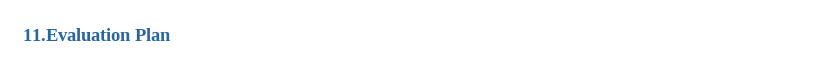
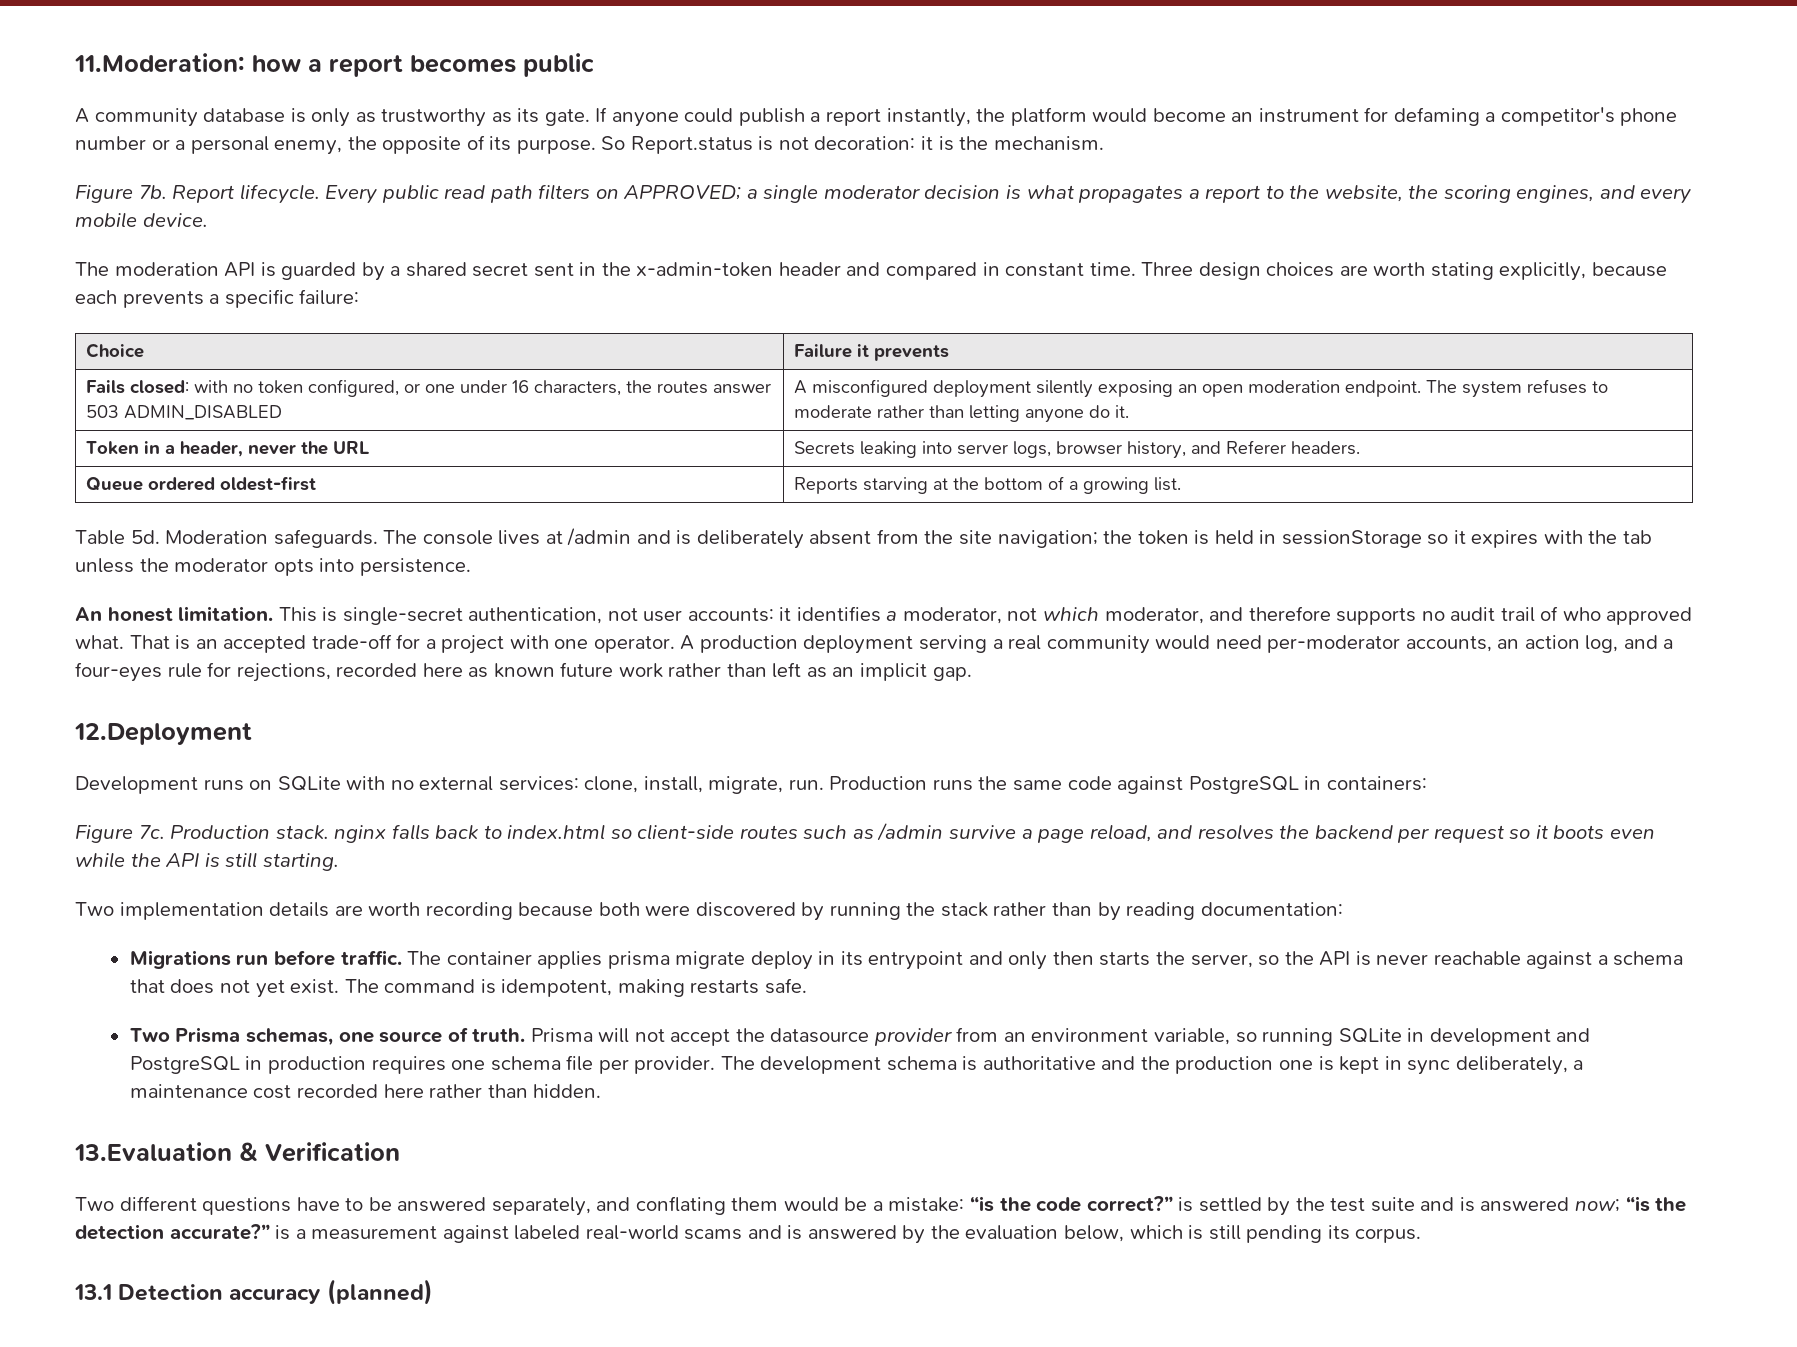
[23,28,171,41] 11.Evaluation Plan -> [74,53,594,77] [75,107,1678,127] [75,135,1104,155] [75,184,1692,204] [75,212,208,228] [75,262,1667,281] [75,289,360,308] [85,343,144,358] [793,344,949,361] [85,379,771,397] [85,405,282,420] [793,379,1608,398] [793,405,1129,423] [85,441,369,457] [793,440,1360,459] [85,476,316,491] [793,476,1181,494] [75,528,1652,549] [75,558,471,576] [75,606,1693,625] [75,634,1674,654] [75,662,972,682] [74,723,252,745] [75,776,1427,794] [75,823,1655,843] [75,852,339,871] [75,902,1343,921] [129,950,1684,970] [129,978,807,998] [129,1027,1591,1046] [129,1055,1584,1075] [129,1084,602,1099] [74,1142,400,1162] [75,1196,1687,1216] [75,1224,1422,1244] [74,1279,433,1305] 11.Moderation: how a report becomes public // A community database is only as trustworthy as its gate. If anyone could publish a report instantly, the platform would become an instrument for defaming a competitor's phone number or a personal enemy, the opposite of its purpose. So Report.status is not decoration: it is the mechanism. // Figure 7b. Report lifecycle. Every public read path filters on APPROVED; a single moderator decision is what propagates a report to the website, the scoring engines, and every mobile device. // The moderation API is guarded by a shared secret sent in the x-admin-token header and compared in constant time. Three design choices are worth stating explicitly, because each prevents a specific failure: // Choice | Failure it prevents // Fails closed: with no token configured, or one under 16 characters, the routes answer 503 ADMIN_DISABLED | A misconfigured deployment silently exposing an open moderation endpoint. The system refuses to moderate rather than letting anyone do it. // Token in a header, never the URL | Secrets leaking into server logs, browser history, and Referer headers. // Queue ordered oldest-first | Reports starving at the bottom of a growing list. // Table 5d. Moderation safeguards. The console lives at /admin and is deliberately absent from the site navigation; the token is held in sessionStorage so it expires with the tab unless the moderator opts into persistence. // An honest limitation. This is single-secret authentication, not user accounts: it identifies a moderator, not which moderator, and therefore supports no audit trail of who approved what. That is an accepted trade-off for a project with one operator. A production deployment serving a real community would need per-moderator accounts, an action log, and a four-eyes rule for rejections, recorded here as known future work rather than left as an implicit gap. // 12.Deployment // Development runs on SQLite with no external services: clone, install, migrate, run. Production runs the same code against PostgreSQL in containers: // Figure 7c. Production stack. nginx falls back to index.html so client-side routes such as /admin survive a page reload, and resolves the backend per request so it boots even while the API is still starting. // Two implementation details are worth recording because both were discovered by running the stack rather than by reading documentation: // Migrations run before traffic. The container applies prisma migrate deploy in its entrypoint and only then starts the server, so the API is never reachable against a schema that does not yet exist. The command is idempotent, making restarts safe. // Two Prisma schemas, one source of truth. Prisma will not accept the datasource provider from an environment variable, so running SQLite in development and PostgreSQL in production requires one schema file per provider. The development schema is authoritative and the production one is kept in sync deliberately, a maintenance cost recorded here rather than hidden. // 13.Evaluation & Verification // Two different questions have to be answered separately, and conflating them would be a mistake: “is the code correct?” is settled by the test suite and is answered now; “is the detection accurate?” is a measurement against labeled real-world scams and is answered by the evaluation below, which is still pending its corpus. // 13.1 Detection accuracy (planned)

